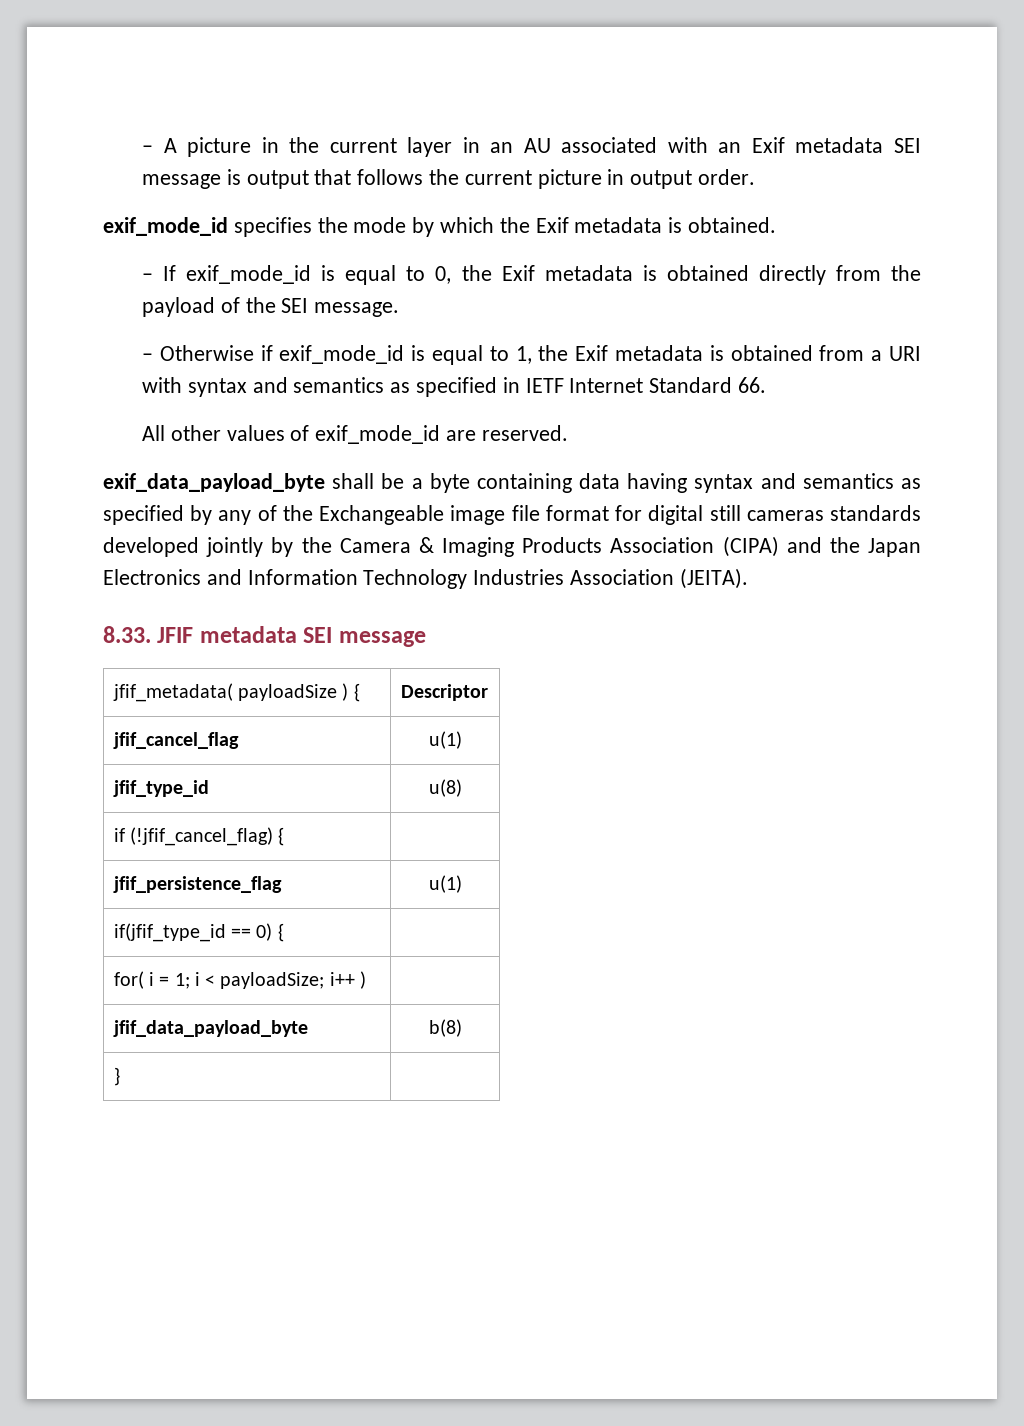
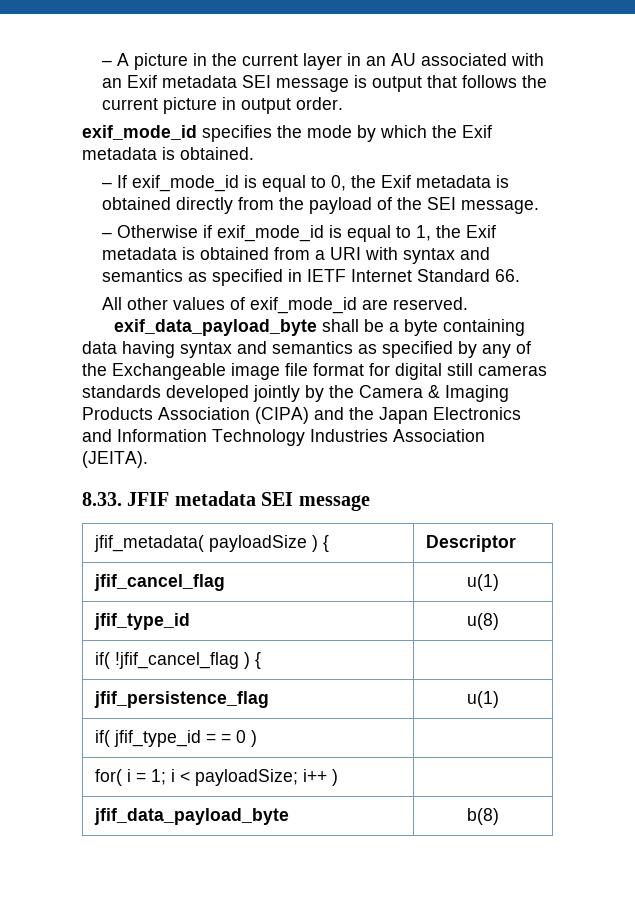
[113,827,273,846] if (!jfif_cancel_flag) -> [94,652,250,669] if( !jfif_cancel_flag )
[113,923,284,942] if(jfif_type_id == 0) { -> [94,730,257,747] if( jfif_type_id = = 0 )
[113,1067,120,1086] // } | -> (499, 816) none

